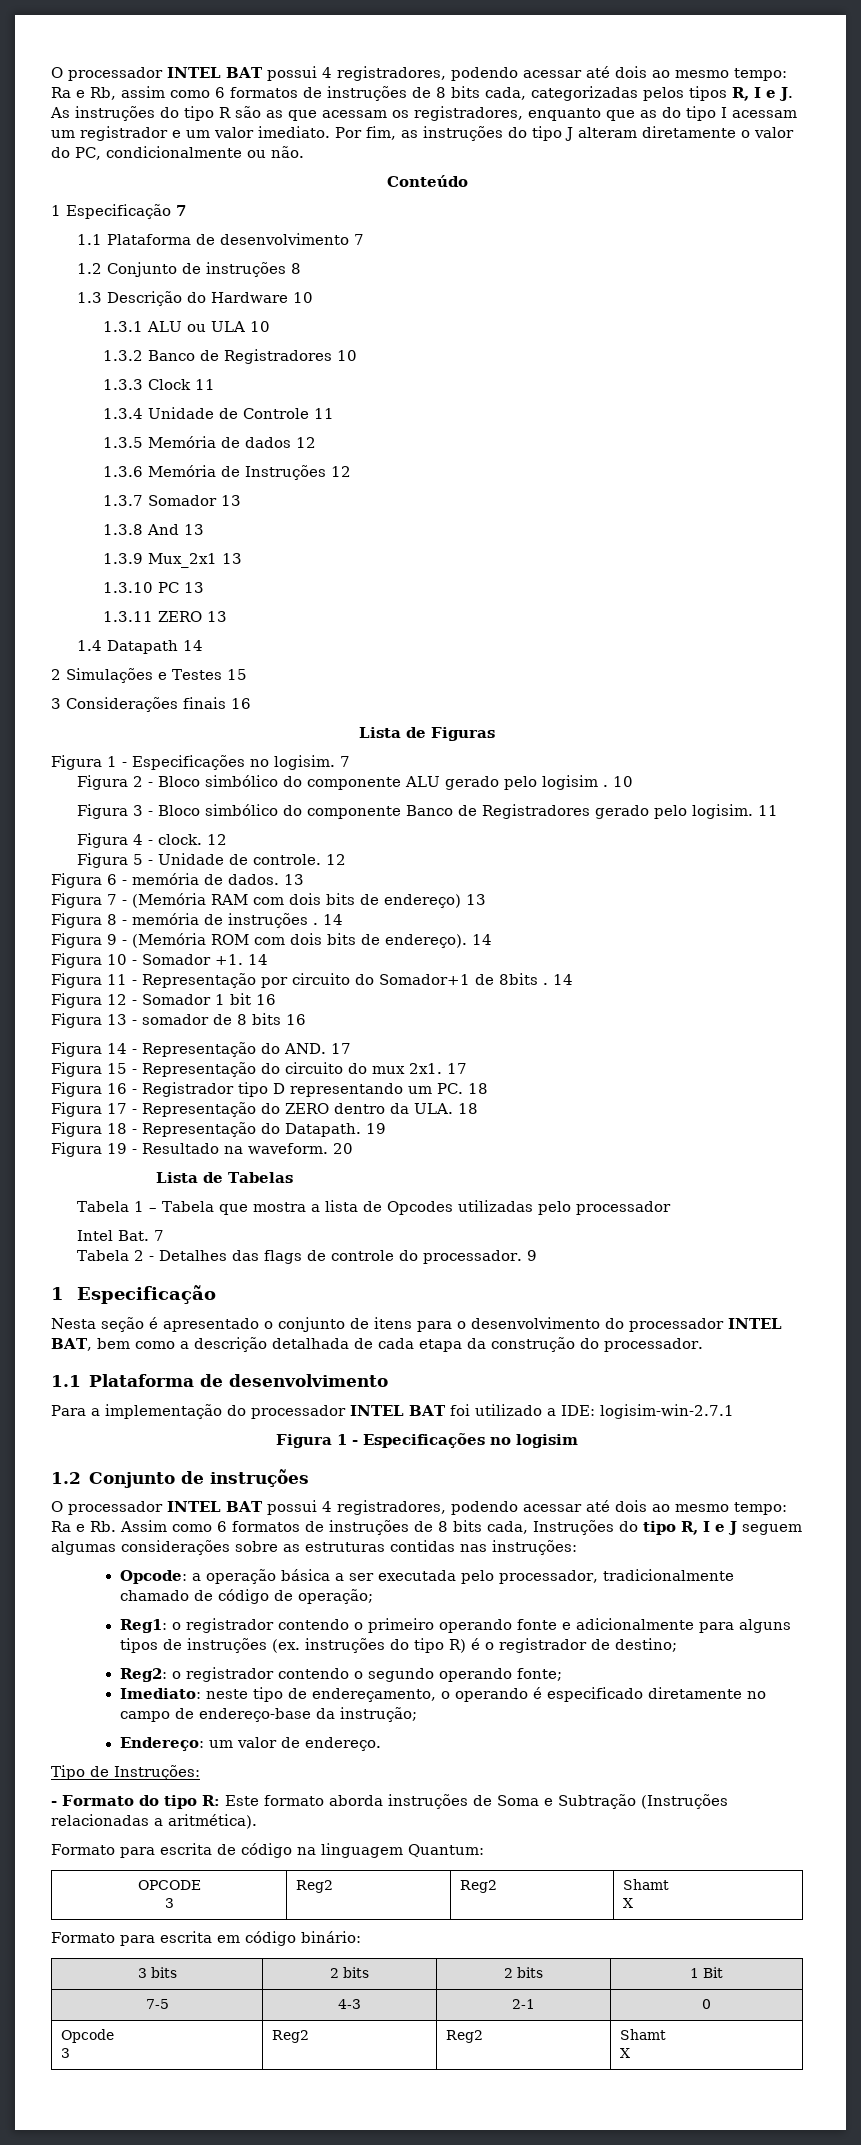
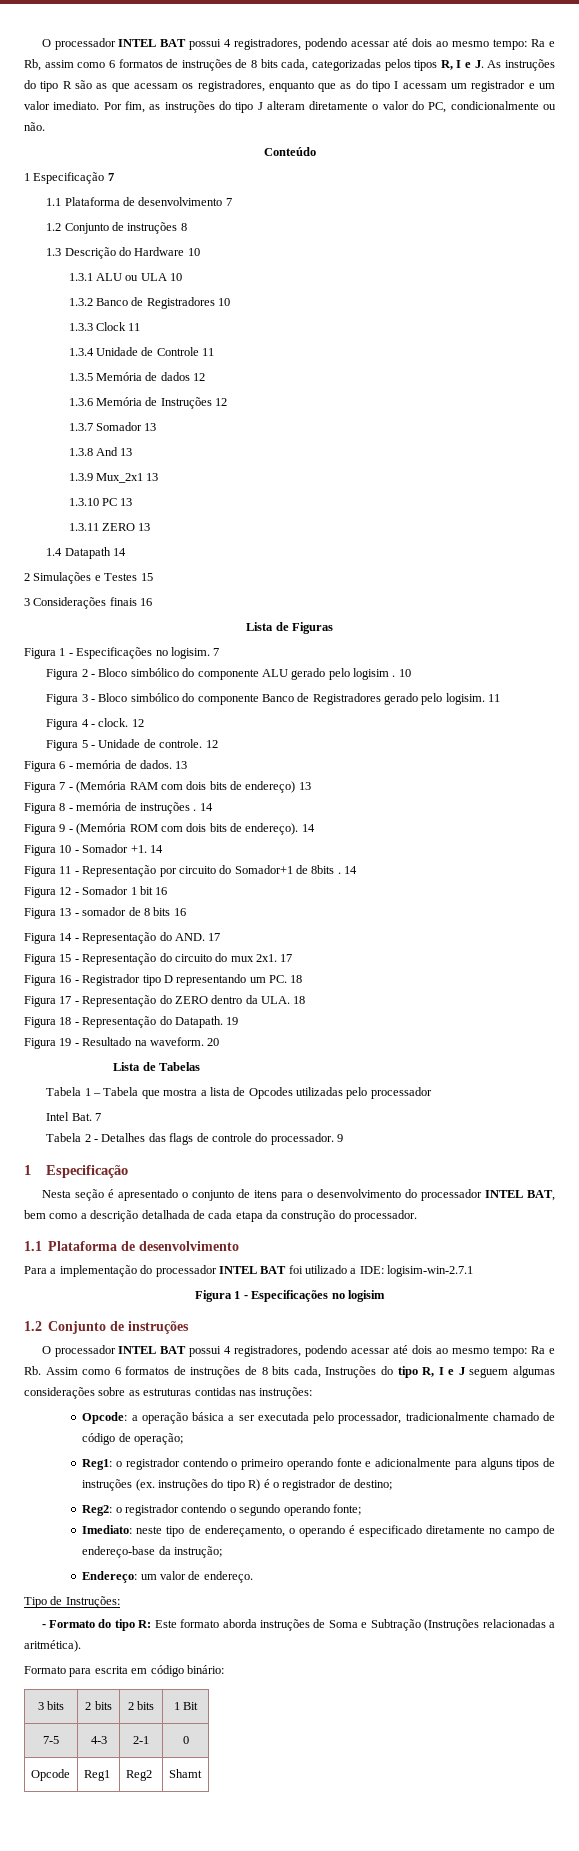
[51,1843,484,1858] [137,1880,201,1890] [164,1898,174,1908] [296,1880,334,1893] [460,1880,498,1893] [623,1879,670,1890] [623,1898,634,1908] // Formato para escrita de código na linguagem Quantum: // OPCODE // 3 | Reg2 | Reg2 | Shamt // X -> (81, 1646) none
[61,2048,71,2058] [272,2030,310,2043] [446,2030,484,2043] [620,2029,667,2040] [620,2048,631,2058] // 3 | Reg2 | Reg2 | Shamt // X -> [83,1770,110,1781] [125,1770,152,1781] [168,1769,202,1778] | Reg1 | Reg2 | Shamt

